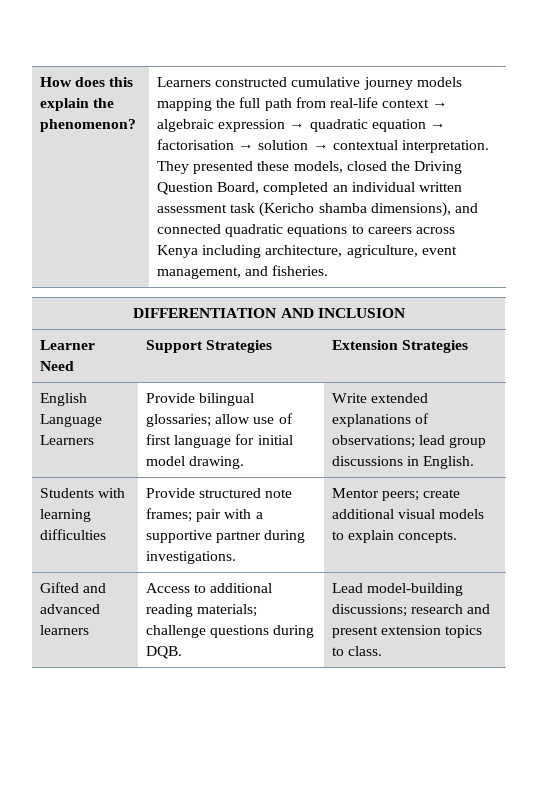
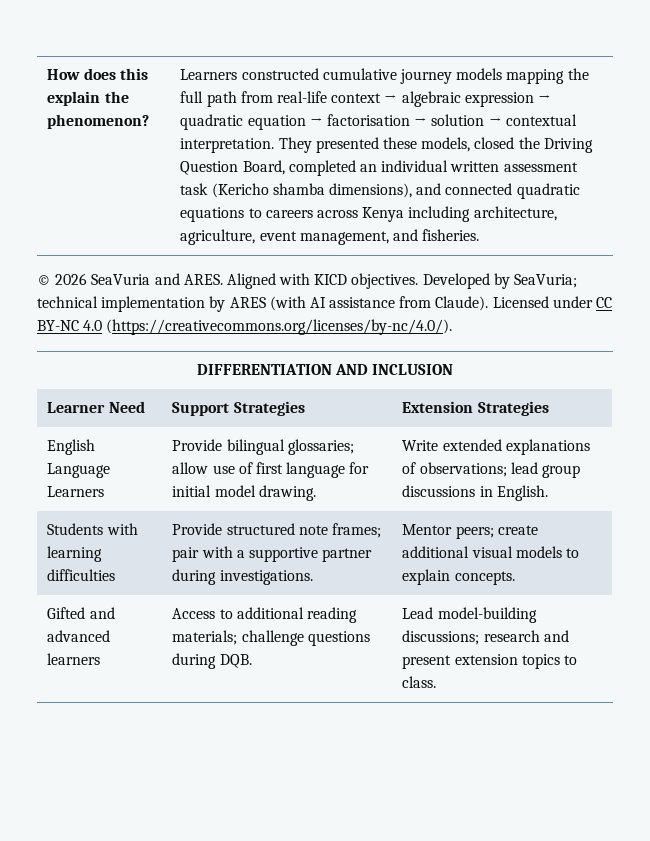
(329, 270) none -> [37,273,578,289] [37,296,613,312] [37,319,453,335] // © 2026 SeaVuria and ARES. Aligned with KICD objectives. Developed by SeaVuria; technical implementation by ARES (with AI assistance from Claude). Licensed under CC BY-NC 4.0 (https://creativecommons.org/licenses/by-nc/4.0/).

